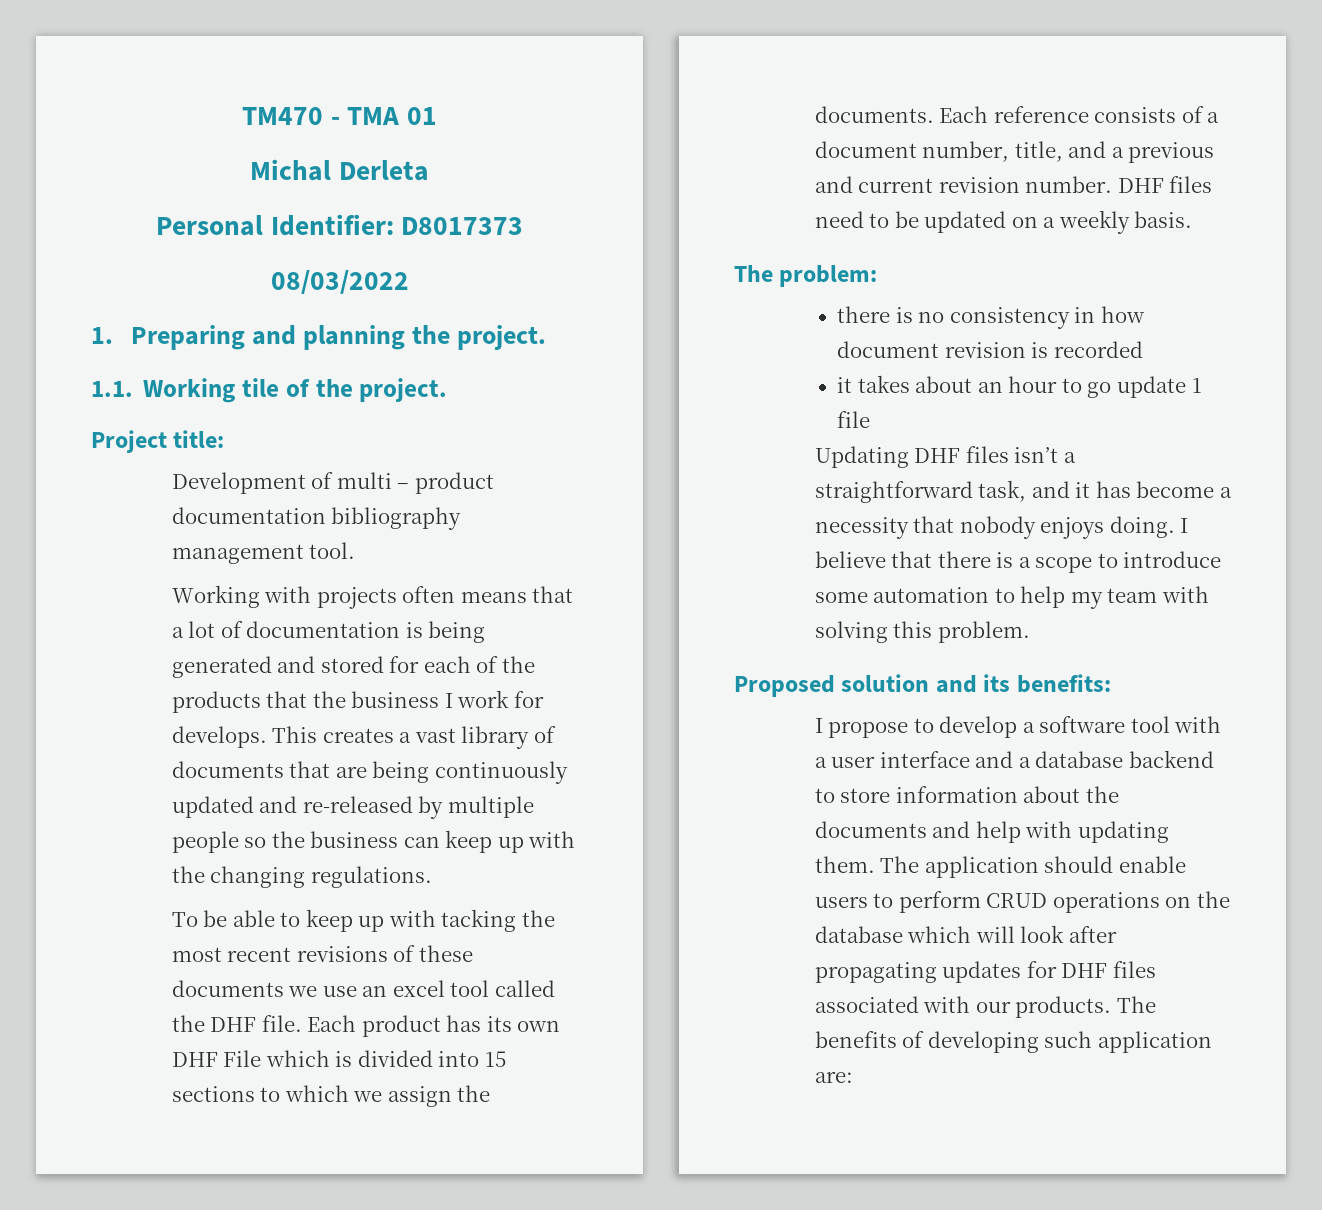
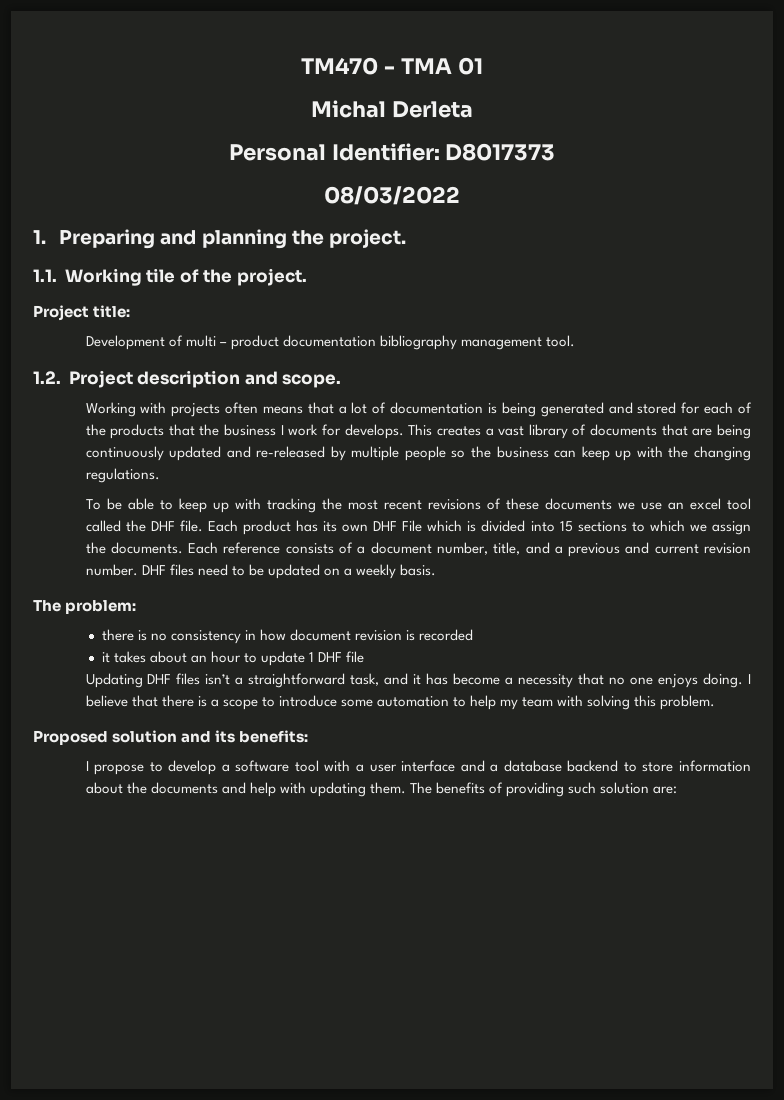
(356, 550) none -> [33,370,342,388] // 1.2. Project description and scope.
[441,909,517,932] tacking -> [266,498,316,513] tracking
[1087,382,1112,398] go -> (258, 658) none
(1202, 385) none -> [318,652,343,662] DHF
[959,516,1036,539] nobody -> [609,677,654,685] no one
[924,856,1186,878] [814,891,1230,913] [814,925,1117,943] [814,961,1156,983] [814,996,1156,1018] [814,1031,1212,1053] application should enable users to perform CRUD operations on the database which will look after propagating updates for DHF files associated with our products. The benefits of developing such application -> [435,782,650,797] benefits of providing such solution

